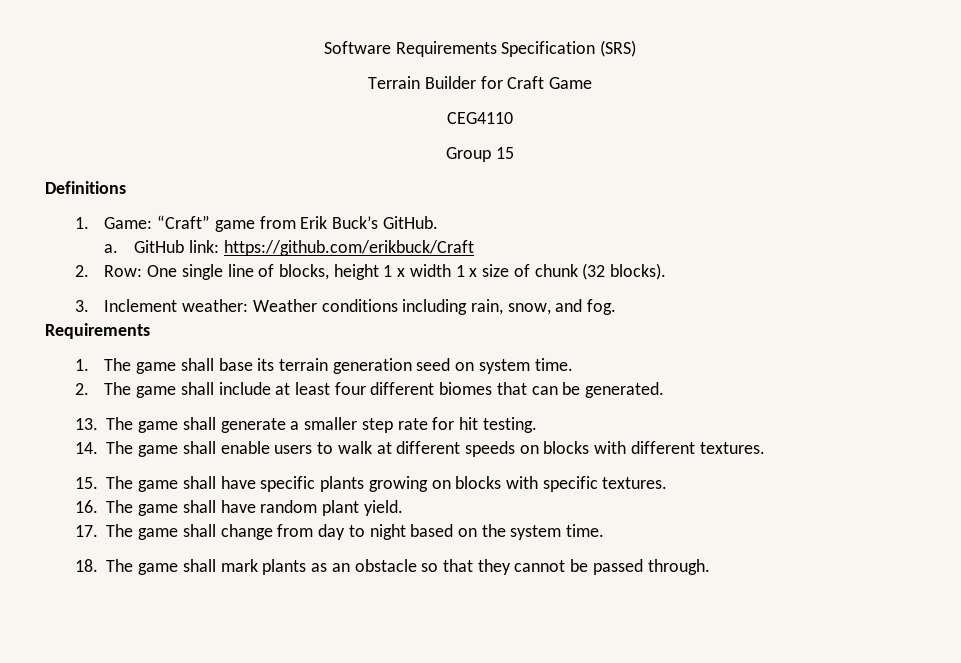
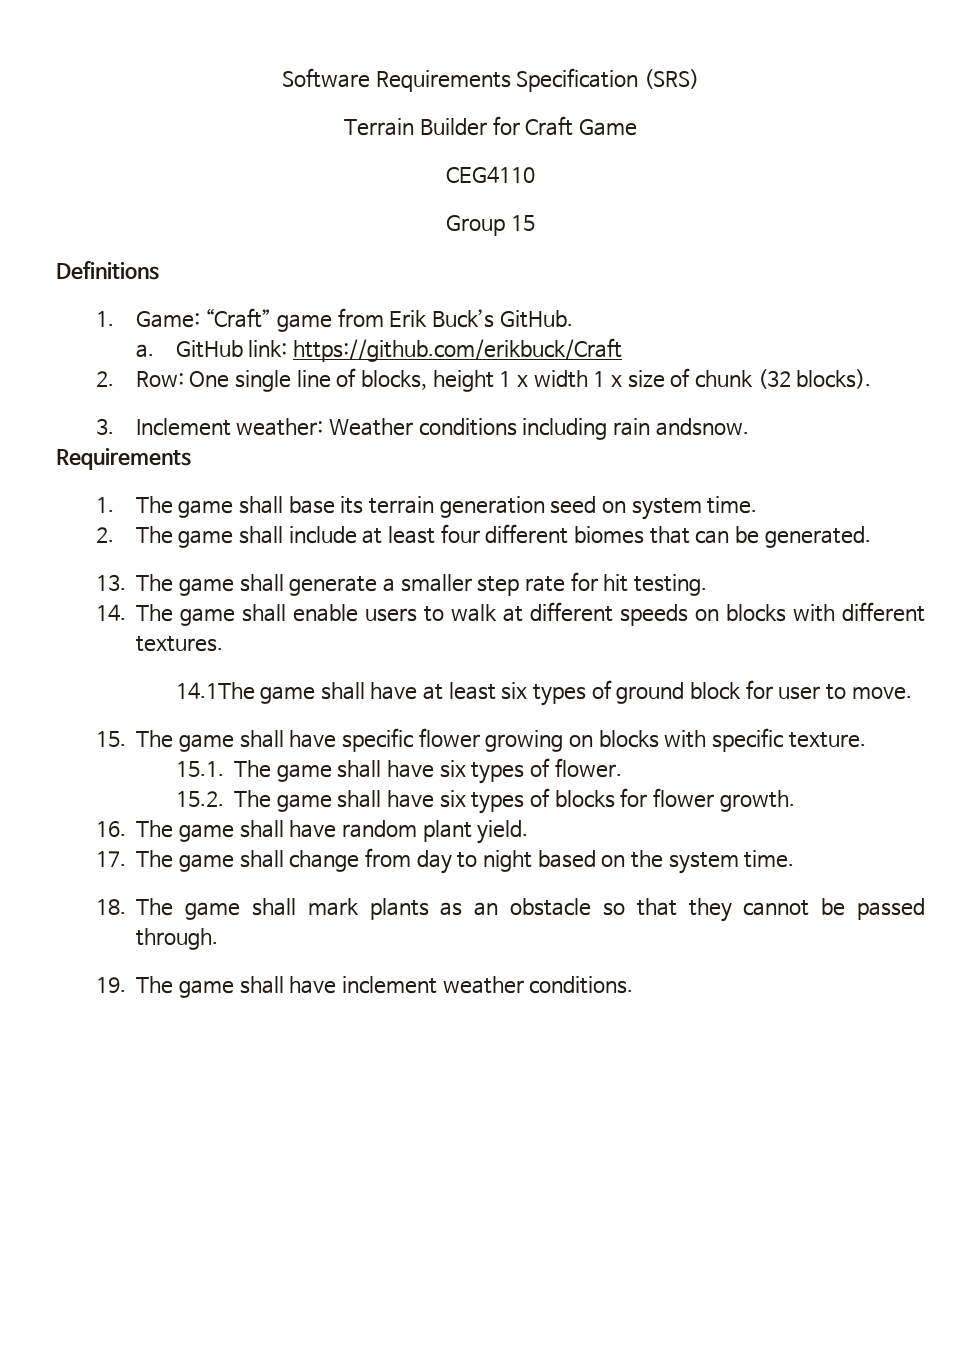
[471,299,617,315] rain, snow, and fog. -> [612,418,749,436] rain andsnow.
(765, 448) none -> [175,680,912,706] // 14.1The game shall have at least six types of ground block for user to move.
[320,476,365,492] plants -> [418,728,480,748] flower
[602,477,668,489] textures. -> [788,732,866,748] [175,758,622,784] [175,788,795,814] texture. // 15.1. The game shall have six types of flower. // 15.2. The game shall have six types of blocks for flower growth.
(710, 567) none -> [95,976,634,998] // 19. The game shall have inclement weather conditions.

